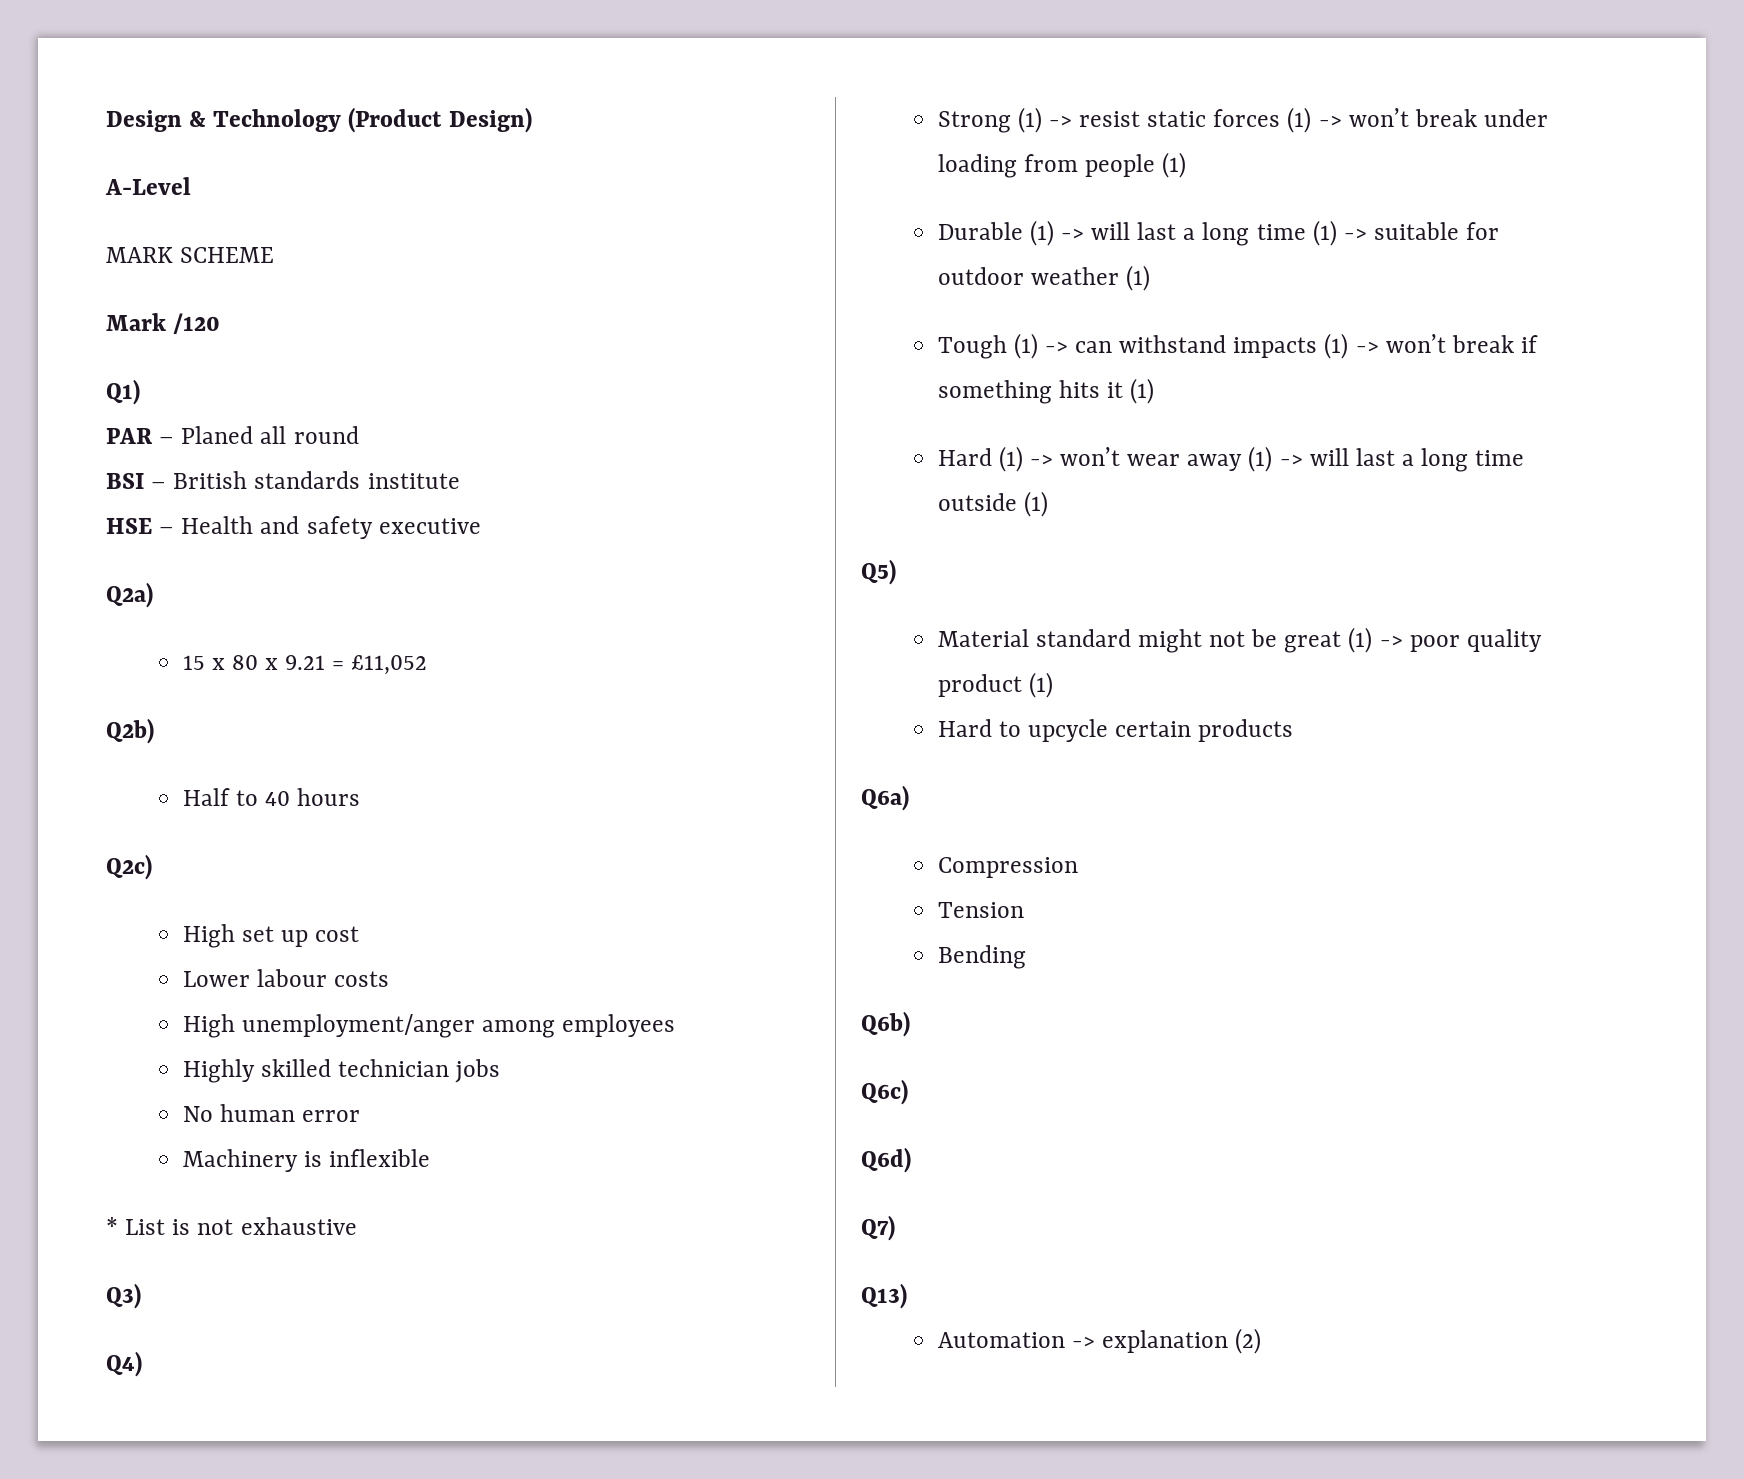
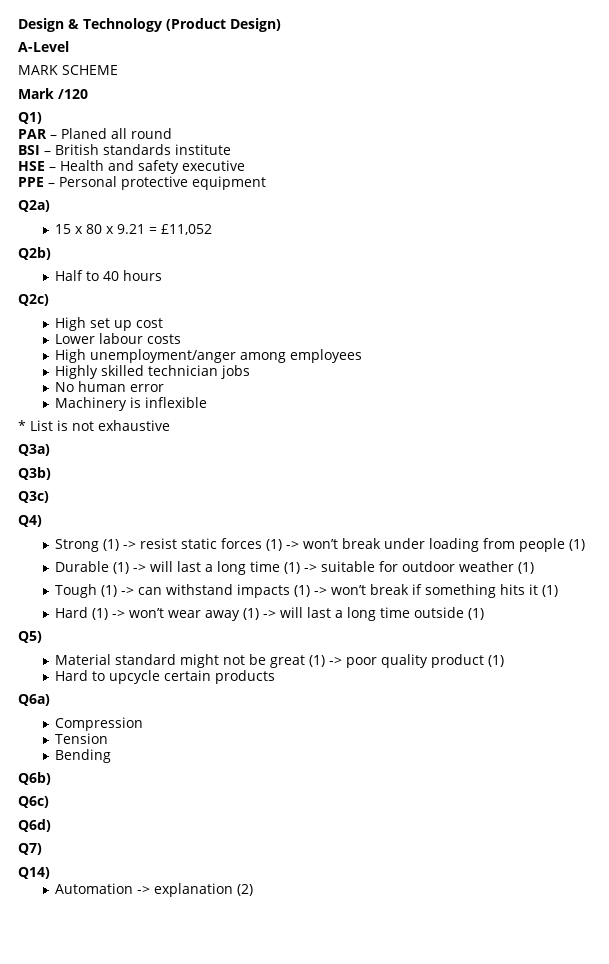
(481, 526) none -> [18,176,266,190] // PPE – Personal protective equipment
[106,1283,141,1309] Q3) -> [18,444,50,456] [18,467,51,480] [18,491,49,503] Q3a) // Q3b) // Q3c)
[861,1283,907,1309] Q13) -> [18,867,50,879] Q14)

